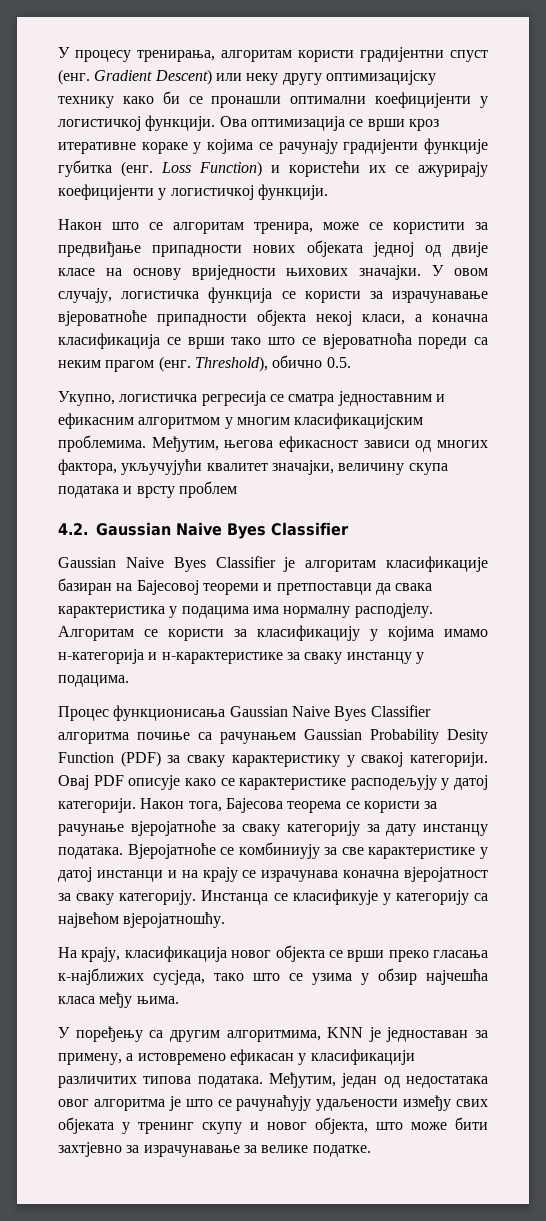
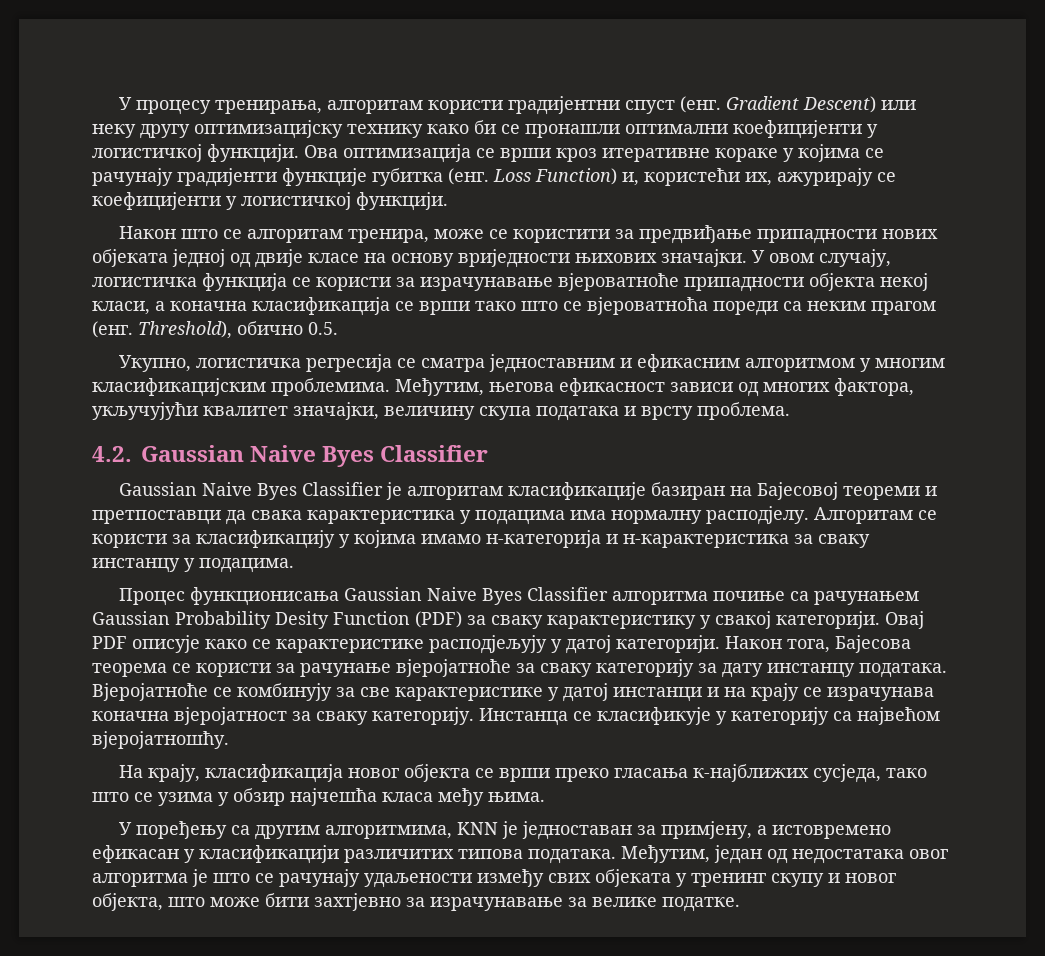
[271,161,488,177] и користећи их се ажурирају -> [622,168,896,186] и, користећи их, ажурирају се
[178,481,237,498] проблем -> [697,402,790,420] проблема.
[161,652,283,664] н-карактеристике -> [623,534,789,548] н-карактеристика
[350,775,437,790] расподељују -> [429,635,547,654] расподјељују
[238,842,320,859] комбиниују -> [237,683,332,701] комбинују
[58,1053,122,1065] примену, -> [661,821,753,839] примјену,
[236,1095,312,1111] рачунаћују -> [279,869,360,887] рачунају

